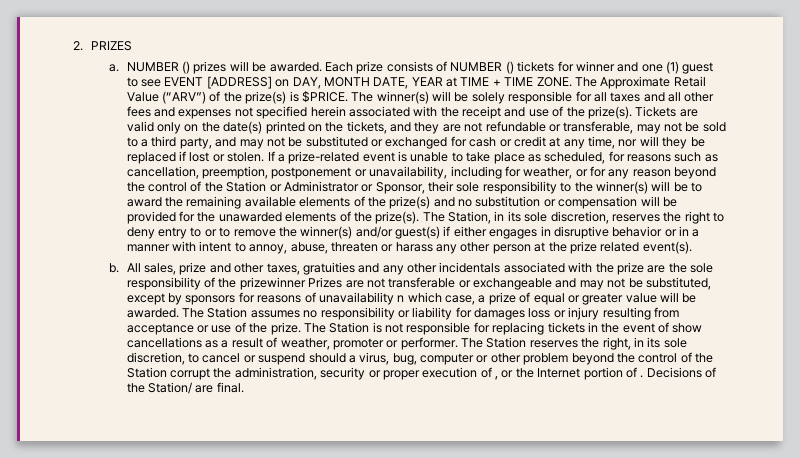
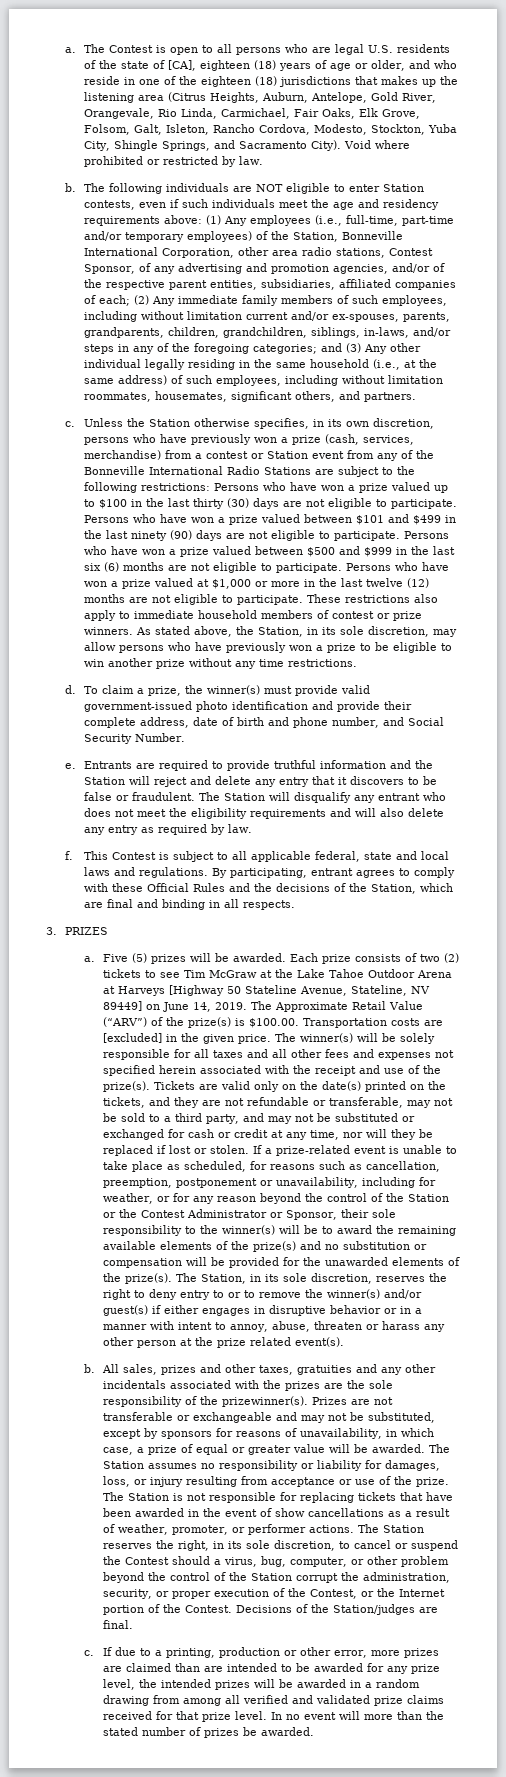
[73,41,83,51] 2. -> [65,44,451,55] [84,60,458,71] [84,76,459,87] [84,92,437,103] [84,108,421,119] [84,124,458,135] [84,140,411,151] [84,156,264,167] [65,183,425,194] [84,199,440,210] [84,215,455,226] [84,231,404,242] [84,247,434,258] [84,263,446,274] [84,279,457,290] [84,295,448,306] [84,311,451,322] [84,327,452,338] [84,343,422,354] [84,359,438,370] [84,375,444,386] [84,391,417,402] [65,418,435,429] [84,434,415,445] [84,450,435,461] [84,466,416,477] [84,482,449,493] [84,498,458,509] [84,514,457,525] [84,530,450,541] [84,546,456,557] [84,562,450,573] [84,578,430,589] [84,594,439,605] [84,610,423,621] [84,626,458,637] [84,642,453,653] [84,658,358,669] [65,685,371,696] [84,701,413,712] [84,717,445,728] [84,733,186,744] [65,760,434,771] [84,776,438,787] [84,792,447,803] [84,808,445,819] [84,824,253,835] [65,851,450,862] [84,867,456,878] [84,883,454,894] [84,899,296,910] [46,927,57,935] a. The Contest is open to all persons who are legal U.S. residents of the state of [CA], eighteen (18) years of age or older, and who reside in one of the eighteen (18) jurisdictions that makes up the listening area (Citrus Heights, Auburn, Antelope, Gold River, Orangevale, Rio Linda, Carmichael, Fair Oaks, Elk Grove, Folsom, Galt, Isleton, Rancho Cordova, Modesto, Stockton, Yuba City, Shingle Springs, and Sacramento City). Void where prohibited or restricted by law. // b. The following individuals are NOT eligible to enter Station contests, even if such individuals meet the age and residency requirements above: (1) Any employees (i.e., full-time, part-time and/or temporary employees) of the Station, Bonneville International Corporation, other area radio stations, Contest Sponsor, of any advertising and promotion agencies, and/or of the respective parent entities, subsidiaries, affiliated companies of each; (2) Any immediate family members of such employees, including without limitation current and/or ex-spouses, parents, grandparents, children, grandchildren, siblings, in-laws, and/or steps in any of the foregoing categories; and (3) Any other individual legally residing in the same household (i.e., at the same address) of such employees, including without limitation roommates, housemates, significant others, and partners. // c. Unless the Station otherwise specifies, in its own discretion, persons who have previously won a prize (cash, services, merchandise) from a contest or Station event from any of the Bonneville International Radio Stations are subject to the following restrictions: Persons who have won a prize valued up to $100 in the last thirty (30) days are not eligible to participate. Persons who have won a prize valued between $101 and $499 in the last ninety (90) days are not eligible to participate. Persons who have won a prize valued between $500 and $999 in the last six (6) months are not eligible to participate. Persons who have won a prize valued at $1,000 or more in the last twelve (12) months are not eligible to participate. These restrictions also apply to immediate household members of contest or prize winners. As stated above, the Station, in its sole discretion, may allow persons who have previously won a prize to be eligible to win another prize without any time restrictions. // d. To claim a prize, the winner(s) must provide valid government-issued photo identification and provide their complete address, date of birth and phone number, and Social Security Number. // e. Entrants are required to provide truthful information and the Station will reject and delete any entry that it discovers to be false or fraudulent. The Station will disqualify any entrant who does not meet the eligibility requirements and will also delete any entry as required by law. // f. This Contest is subject to all applicable federal, state and local laws and regulations. By participating, entrant agrees to comply with these Official Rules and the decisions of the Station, which are final and binding in all respects. // 3.
[126,61,191,74] NUMBER () -> [103,953,148,963] Five (5)
[450,61,714,74] [126,76,572,89] NUMBER () tickets for winner and one (1) guest to see EVENT [ADDRESS] on DAY, MONTH DATE, YEAR at TIME + TIME ZONE. -> [420,953,460,963] [103,969,453,978] [103,985,431,996] [103,1001,248,1012] two (2) tickets to see Tim McGraw at the Lake Tahoe Outdoor Arena at Harveys [Highway 50 Stateline Avenue, Stateline, NV 89449] on June 14, 2019.
[301,91,348,103] $PRICE. -> [249,1018,444,1028] [103,1033,272,1044] $100.00. Transportation costs are [excluded] in the given price.
(282, 188) none -> [119,1209,186,1218] the Contest
[179,262,207,275] prize -> [161,1365,197,1375] prizes
[616,262,644,275] prize -> [285,1381,321,1391] prizes
[239,277,306,290] prizewinner -> [222,1396,309,1407] prizewinner(s).
[318,292,405,305] unavailability n -> [300,1428,398,1439] unavailability, in
[474,308,551,320] damages loss -> [385,1460,441,1471] [103,1476,131,1487] damages, loss,
(585, 327) none -> [400,1492,454,1501] [103,1508,185,1517] that have been awarded
[332,337,458,350] promoter or performer. -> [172,1524,355,1535] promoter, or performer actions.
(306, 359) none -> [103,1556,170,1565] the Contest
[420,353,475,365] computer -> [290,1557,348,1567] computer,
[320,367,366,380] security -> [103,1589,153,1599] security,
[495,376,499,380] , -> [288,1588,358,1599] the Contest,
[640,375,644,378] . -> [163,1604,233,1613] the Contest.
[148,382,193,394] Station/ -> [333,1604,416,1615] Station/judges
(244, 387) none -> [84,1647,440,1658] [103,1663,441,1674] [103,1679,421,1690] [103,1695,445,1706] [103,1711,445,1722] [103,1727,315,1738] // c. If due to a printing, production or other error, more prizes are claimed than are intended to be awarded for any prize level, the intended prizes will be awarded in a random drawing from among all verified and validated prize claims received for that prize level. In no event will more than the stated number of prizes be awarded.

